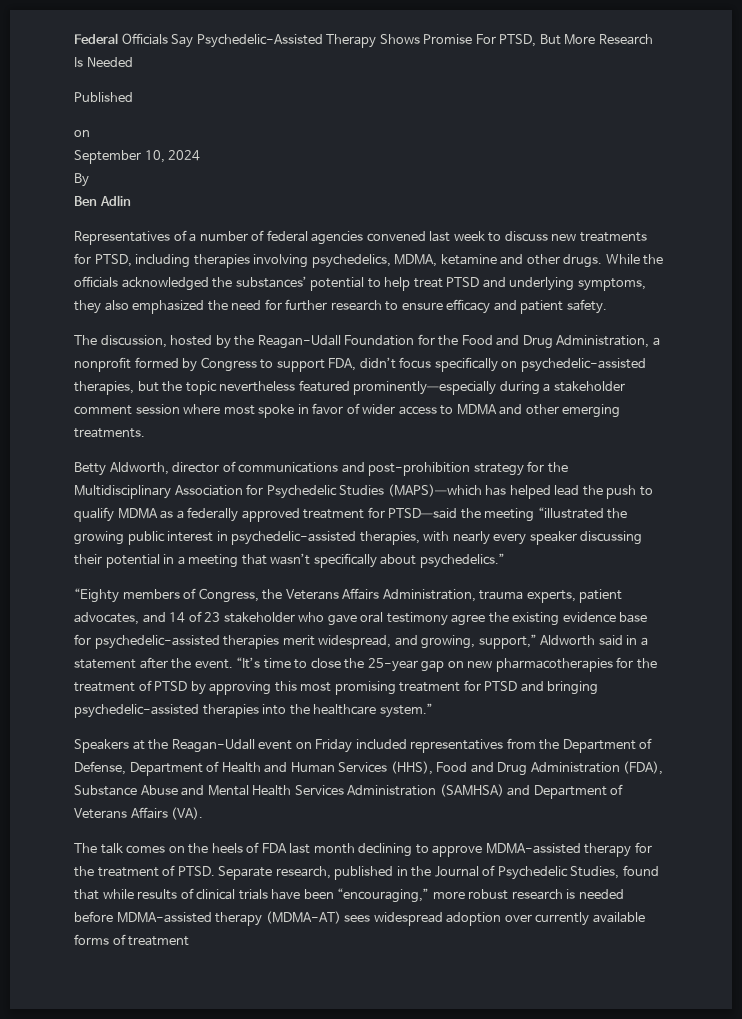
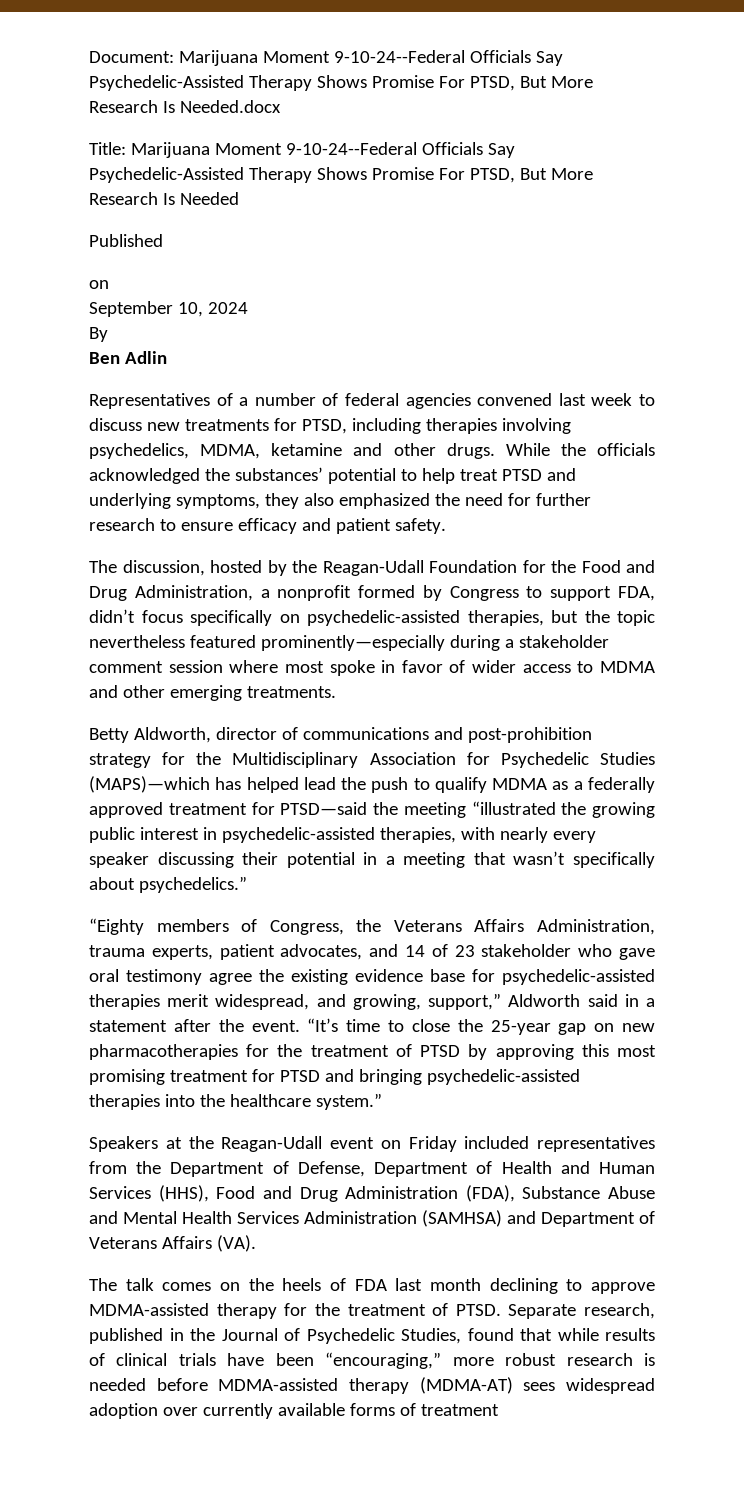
[74,33,118,44] Federal -> [89,50,563,66] [89,75,593,91] [89,100,281,113] [89,142,417,158] Document: Marijuana Moment 9-10-24--Federal Officials Say Psychedelic-Assisted Therapy Shows Promise For PTSD, But More Research Is Needed.docx // Title: Marijuana Moment 9-10-24--Federal

